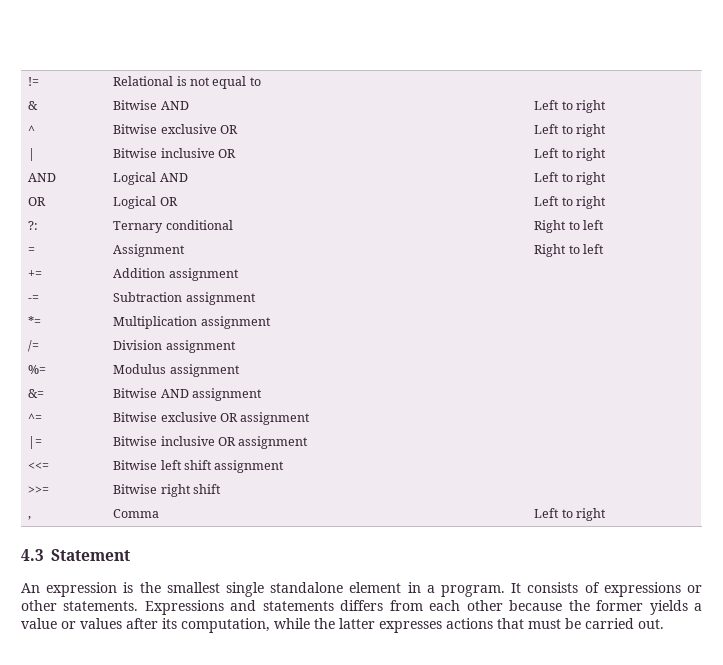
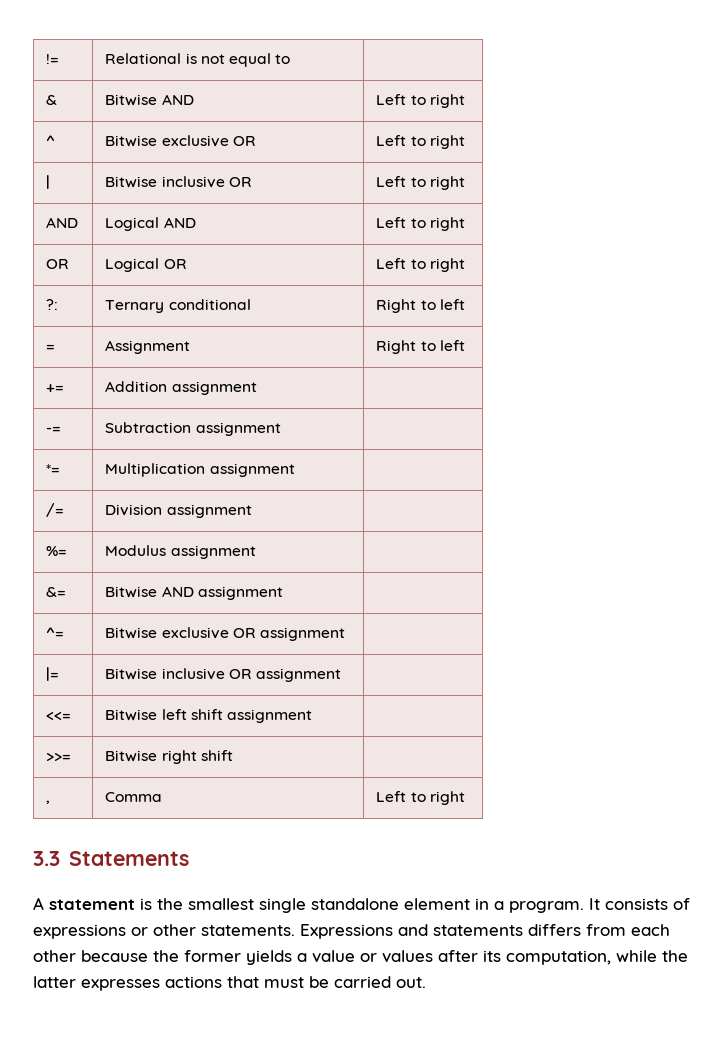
[21,549,130,561] [21,582,118,597] 4.3 Statement // An expression -> [33,851,189,866] [33,897,135,910] 3.3 Statements // A statement

